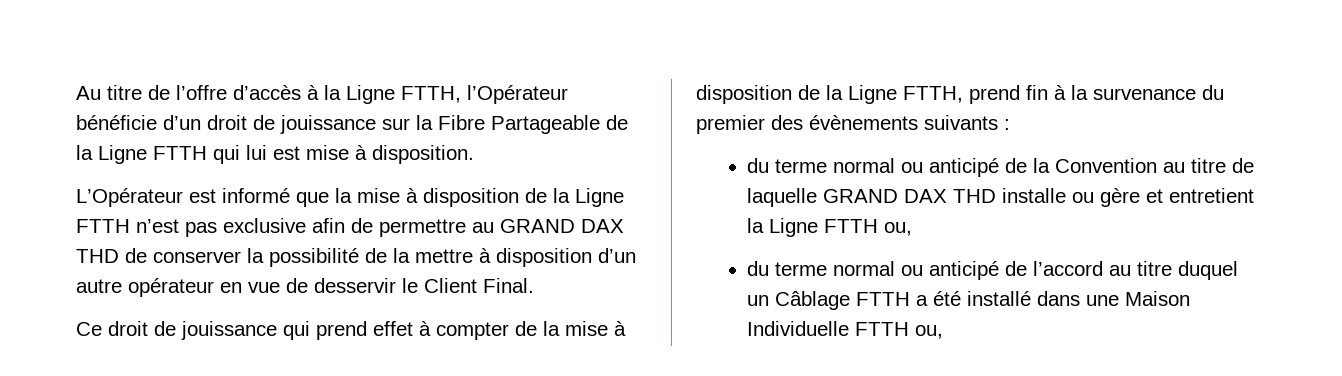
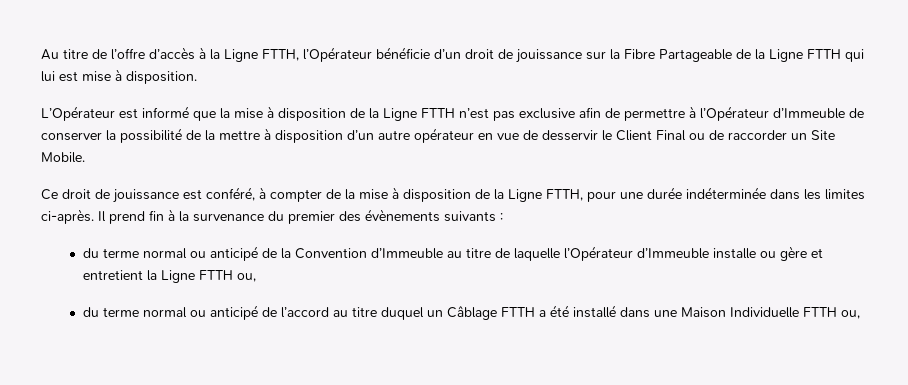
[472,219,624,233] [76,249,119,263] au GRAND DAX THD -> [689,106,845,121] à l’Opérateur d’Immeuble
[483,278,534,293] Final. -> [656,130,835,141] [41,152,85,163] Final ou de raccorder un Site Mobile.
[283,321,413,340] qui prend effet -> [183,187,255,201] est conféré,
(963, 94) none -> [587,187,865,202] [41,209,106,224] pour une durée indéterminée dans les limites ci-après. Il
(1158, 165) none -> [370,248,443,259] d’Immeuble
[823,189,997,203] GRAND DAX THD -> [563,246,709,261] l’Opérateur d’Immeuble

